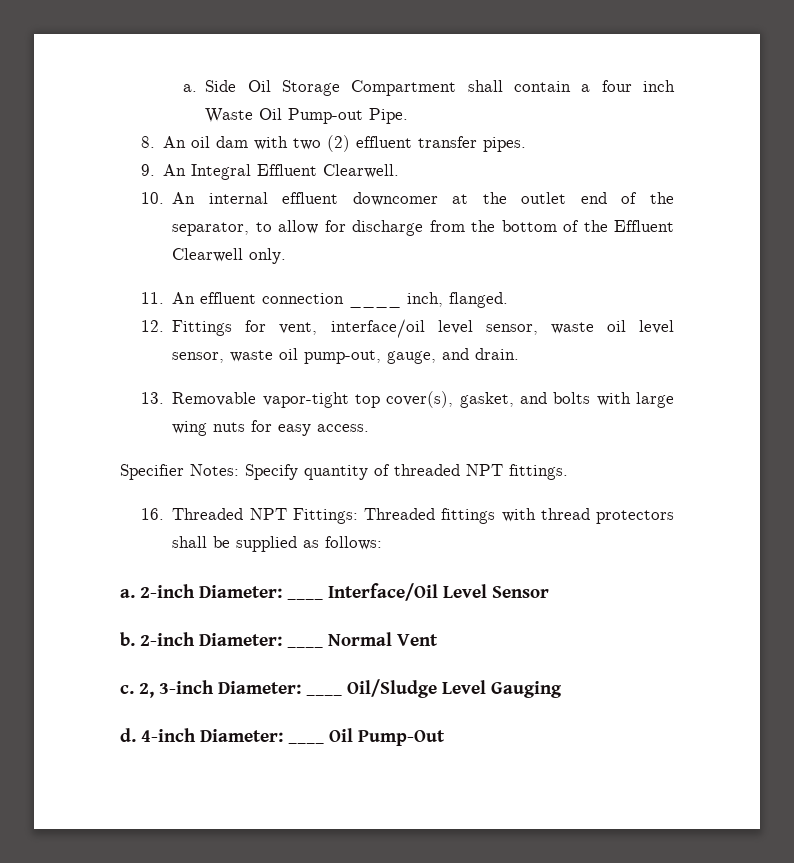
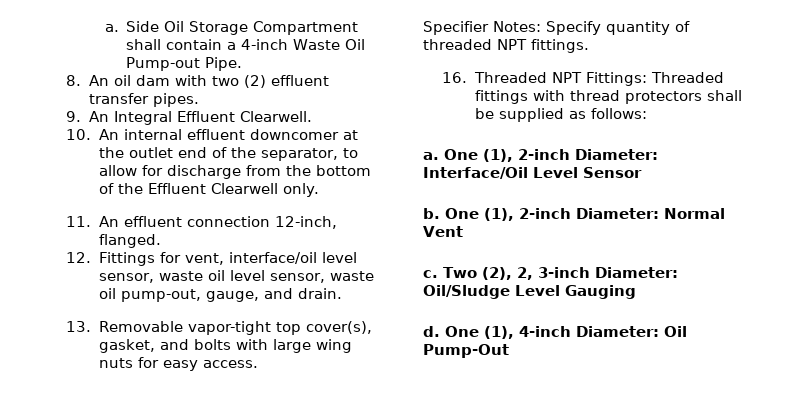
[601,80,675,92] four inch -> [241,39,289,50] 4-inch
[349,292,444,308] ____ inch, -> [274,216,337,229] 12-inch,
[140,584,282,598] [287,598,323,600] 2-inch Diameter: ____ -> [444,149,658,162] One (1), 2-inch Diameter:
[140,632,282,646] [287,646,323,648] 2-inch Diameter: ____ -> [445,208,659,221] One (1), 2-inch Diameter:
(134, 689) none -> [443,267,512,280] Two (2),
[306,694,342,696] ____ -> (678, 272) none
(136, 735) none -> [445,326,514,339] One (1),
[288,742,324,744] ____ -> (659, 331) none

